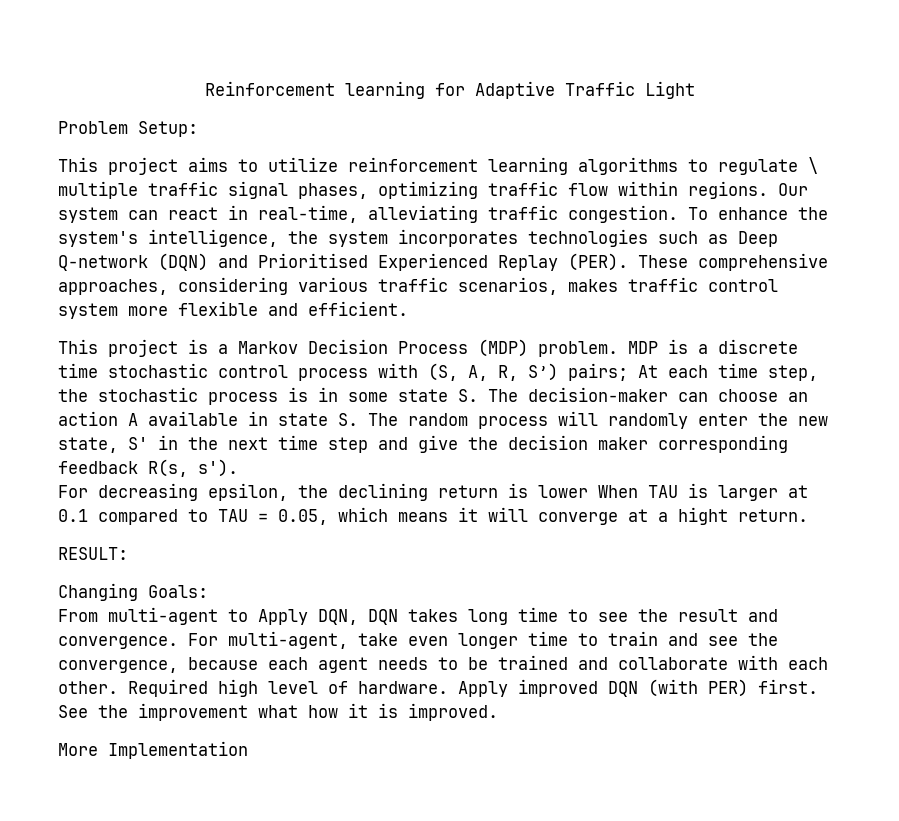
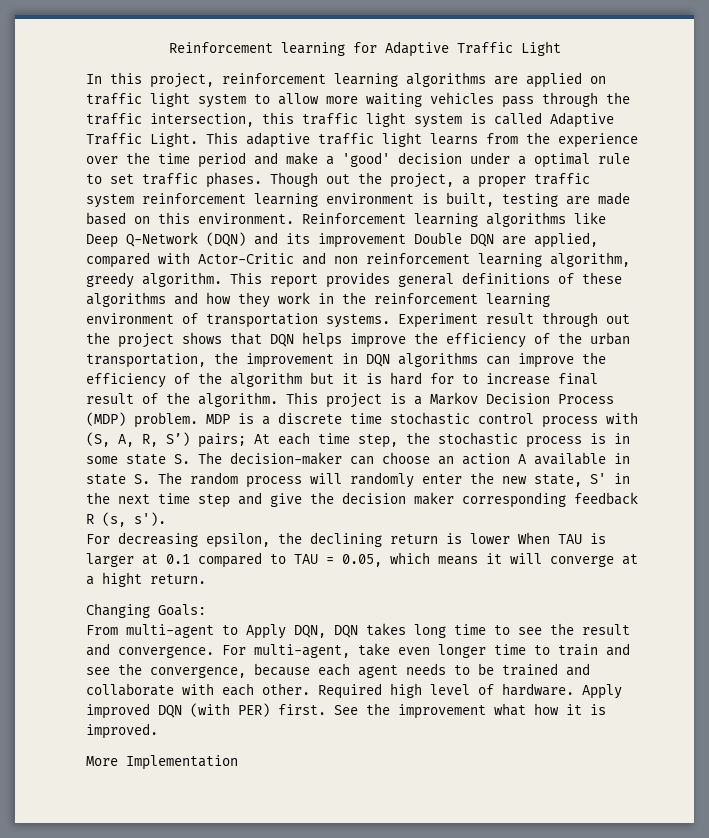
[58,121,198,137] [58,157,818,175] [58,181,808,199] [58,205,828,223] [58,229,778,247] [58,253,828,271] [58,277,778,295] [58,301,408,319] Problem Setup: // This project aims to utilize reinforcement learning algorithms to regulate \ multiple traffic signal phases, optimizing traffic flow within regions. Our system can react in real-time, alleviating traffic congestion. To enhance the system's intelligence, the system incorporates technologies such as Deep Q-network (DQN) and Prioritised Experienced Replay (PER). These comprehensive approaches, considering various traffic scenarios, makes traffic control system more flexible and efficient. // -> [86,72,606,88] [86,92,630,108] [86,112,614,128] [86,132,638,148] [86,152,630,168] [86,172,590,188] [86,192,630,208] [86,212,606,227] [86,232,598,248] [86,252,630,268] [86,272,622,288] [86,292,550,308] [86,312,630,328] [86,332,630,348] [86,352,606,368] [86,372,598,388] [86,392,278,407] In this project, reinforcement learning algorithms are applied on traffic light system to allow more waiting vehicles pass through the traffic intersection, this traffic light system is called Adaptive Traffic Light. This adaptive traffic light learns from the experience over the time period and make a 'good' decision under a optimal rule to set traffic phases. Though out the project, a proper traffic system reinforcement learning environment is built, testing are made based on this environment. Reinforcement learning algorithms like Deep Q-Network (DQN) and its improvement Double DQN are applied, compared with Actor-Critic and non reinforcement learning algorithm, greedy algorithm. This report provides general definitions of these algorithms and how they work in the reinforcement learning environment of transportation systems. Experiment result through out the project shows that DQN helps improve the efficiency of the urban transportation, the improvement in DQN algorithms can improve the efficiency of the algorithm but it is hard for to increase final result of the algorithm.
[148,459,188,477] R(s, -> [86,512,126,527] R (s,
[58,547,128,560] // RESULT: -> (206, 579) none

